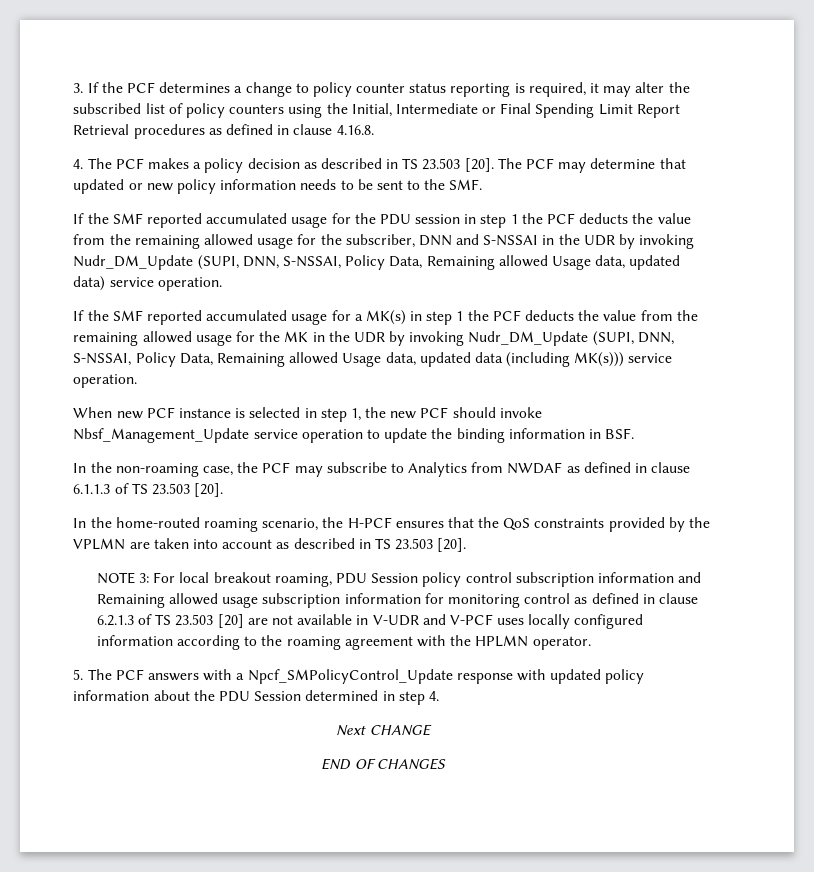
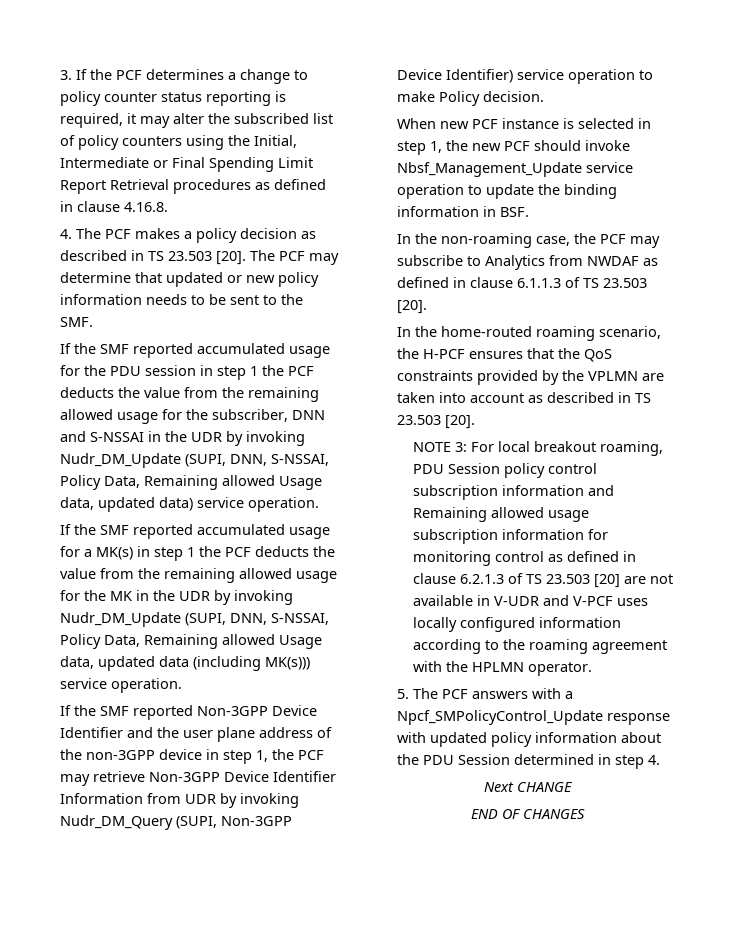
(138, 381) none -> [59,705,317,720] [59,727,332,742] [59,749,324,764] [59,771,336,786] [59,793,299,808] [59,815,292,830] [396,69,653,84] [396,91,544,106] // If the SMF reported Non-3GPP Device Identifier and the user plane address of the non-3GPP device in step 1, the PCF may retrieve Non-3GPP Device Identifier Information from UDR by invoking Nudr_DM_Query (SUPI, Non-3GPP Device Identifier) service operation to make Policy decision.

